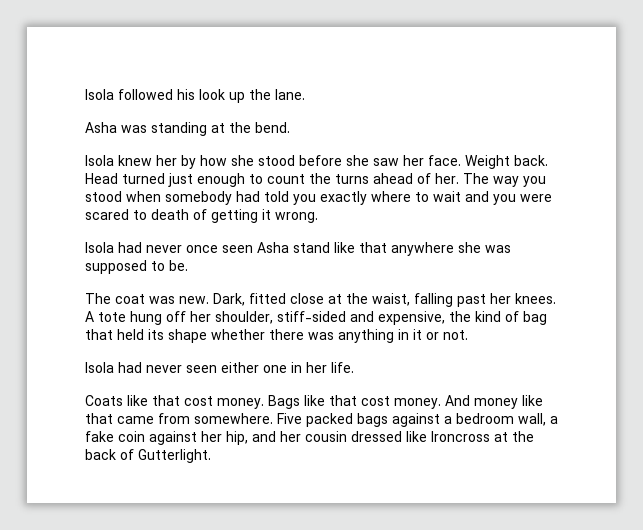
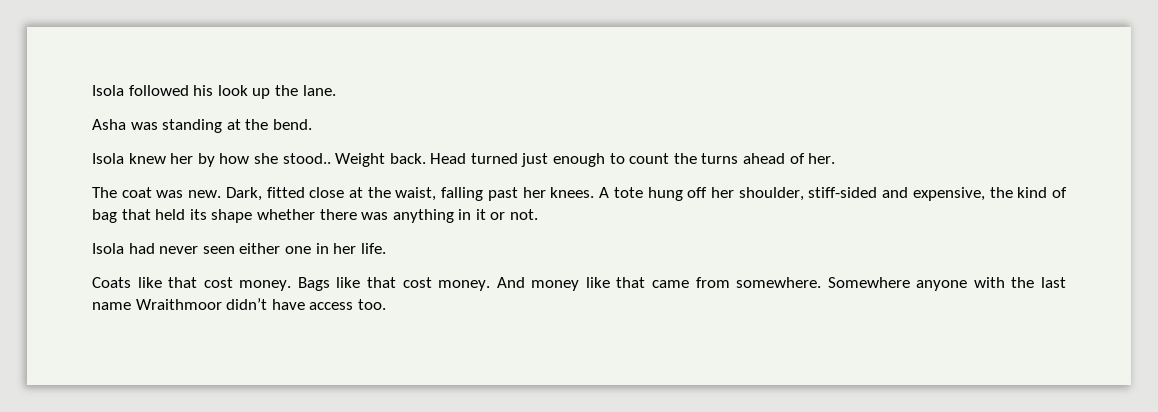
[258,155,461,166] stood before she saw her face. -> [282,153,331,164] stood..
[463,173,546,187] [85,191,552,205] [85,209,318,223] [85,242,511,256] [85,260,188,274] The way you stood when somebody had told you exactly where to wait and you were scared to death of getting it wrong. // Isola had never once seen Asha stand like that anywhere she was supposed to be. -> (836, 158) none
[277,413,558,427] [85,431,534,445] [85,449,211,463] Five packed bags against a bedroom wall, a fake coin against her hip, and her cousin dressed like Ironcross at the back of Gutterlight. -> [827,277,1066,291] [92,298,386,310] Somewhere anyone with the last name Wraithmoor didn’t have access too.

